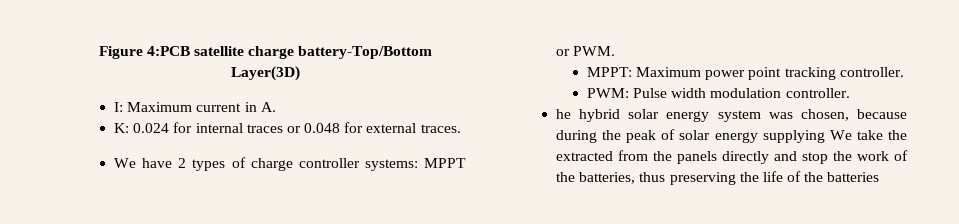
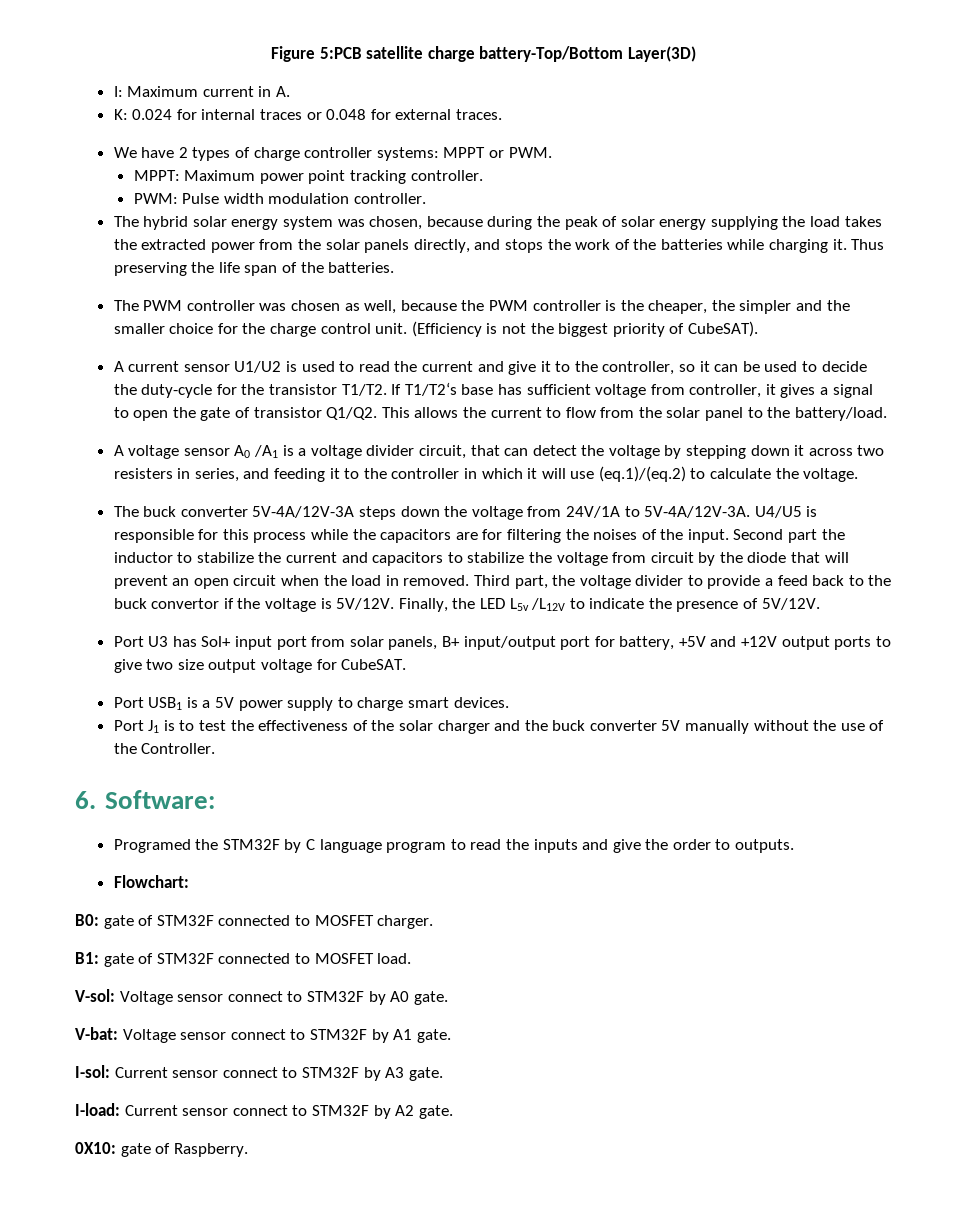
[146,46,190,56] 4:PCB -> [319,47,362,59] 5:PCB
[555,109,571,119] he -> [113,216,139,227] The
[829,130,883,140] We take -> [782,216,882,227] the load takes
[617,150,908,164] [555,172,666,184] from the panels directly and stop the work of the batteries, thus -> [210,239,885,253] power from the solar panels directly, and stops the work of the batteries while charging it. Thus
[787,171,880,182] of the batteries -> [244,262,395,276] [113,300,850,314] [113,321,758,337] [113,361,867,375] [113,382,873,398] [113,407,887,421] [113,445,885,459] [113,466,859,482] [113,506,818,520] [113,529,845,543] [113,552,849,566] [113,575,892,589] [113,598,820,612] [113,636,891,650] [113,659,407,673] [113,697,509,711] [113,720,885,734] [113,743,216,754] [75,790,215,809] [113,839,795,853] [113,875,189,888] [75,914,434,929] [75,952,412,967] [75,989,448,1005] [75,1027,451,1043] [75,1065,443,1081] [75,1103,453,1119] [75,1142,248,1157] span of the batteries. // The PWM controller was chosen as well, because the PWM controller is the cheaper, the simpler and the smaller choice for the charge control unit. (Efficiency is not the biggest priority of CubeSAT). // A current sensor U1/U2 is used to read the current and give it to the controller, so it can be used to decide the duty-cycle for the transistor T1/T2. If T1/T2‘s base has sufficient voltage from controller, it gives a signal to open the gate of transistor Q1/Q2. This allows the current to flow from the solar panel to the battery/load. // A voltage sensor A0 /A1 is a voltage divider circuit, that can detect the voltage by stepping down it across two resisters in series, and feeding it to the controller in which it will use (eq.1)/(eq.2) to calculate the voltage. // The buck converter 5V-4A/12V-3A steps down the voltage from 24V/1A to 5V-4A/12V-3A. U4/U5 is responsible for this process while the capacitors are for filtering the noises of the input. Second part the inductor to stabilize the current and capacitors to stabilize the voltage from circuit by the diode that will prevent an open circuit when the load in removed. Third part, the voltage divider to provide a feed back to the buck convertor if the voltage is 5V/12V. Finally, the LED L5v /L12V to indicate the presence of 5V/12V. // Port U3 has Sol+ input port from solar panels, B+ input/output port for battery, +5V and +12V output ports to give two size output voltage for CubeSAT. // Port USB1 is a 5V power supply to charge smart devices. // Port J1 is to test the effectiveness of the solar charger and the buck converter 5V manually without the use of the Controller. // 6. Software: // Programed the STM32F by C language program to read the inputs and give the order to outputs. // Flowchart: // B0: gate of STM32F connected to MOSFET charger. // B1: gate of STM32F connected to MOSFET load. // V-sol: Voltage sensor connect to STM32F by A0 gate. // V-bat: Voltage sensor connect to STM32F by A1 gate. // I-sol: Current sensor connect to STM32F by A3 gate. // I-load: Current sensor connect to STM32F by A2 gate. // 0X10: gate of Raspberry.

